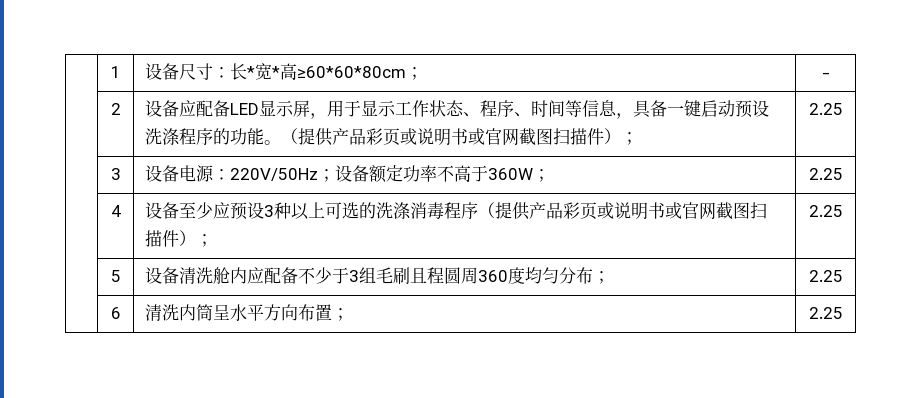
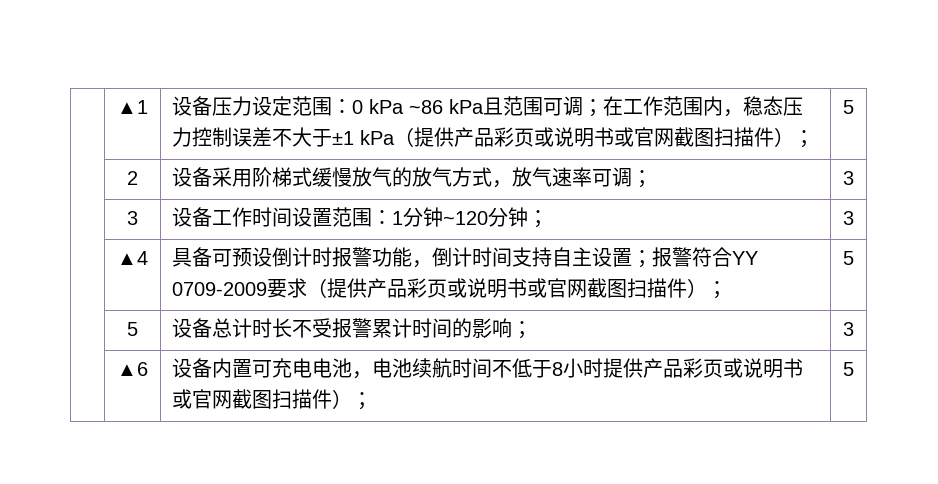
[110,66,121,78] [145,63,424,80] [821,72,830,78] [110,103,121,115] [145,100,770,119] [145,128,282,145] | 1 | 设备尺寸：长*宽*高≥60*60*80cm； | - // | 2 | 设备应配备LED显示屏，用于显示工作状态、程序、时间等信息，具备一键启动预设洗涤程序的功能。 -> [117,100,148,114] [172,96,804,117] [172,127,396,147] | ▲1 | 设备压力设定范围：0 kPa ~86 kPa且范围可调；在工作范围内，稳态压力控制误差不大于±1 kPa
[808,103,843,115] [110,168,121,180] [145,165,551,183] [808,168,843,180] [110,205,121,217] [145,202,479,220] 2.25 // | 3 | 设备电源：220V/50Hz；设备额定功率不高于360W； | 2.25 // | 4 | 设备至少应预设3种以上可选的洗涤消毒程序 -> [843,100,854,114] [127,171,138,185] [172,167,653,188] [843,171,854,185] [127,211,138,225] [172,207,549,228] [843,211,854,225] [117,251,148,265] [172,247,759,268] [172,278,308,298] 5 // | 2 | 设备采用阶梯式缓慢放气的放气方式，放气速率可调； | 3 // | 3 | 设备工作时间设置范围：1分钟~120分钟； | 3 // | ▲4 | 具备可预设倒计时报警功能，倒计时间支持自主设置；报警符合YY 0709-2009要求
[808,205,843,217] 2.25 -> [843,251,854,265] 5
[179,267,611,284] [808,270,843,282] [110,307,121,319] [145,304,350,321] [808,307,843,319] 清洗舱内应配备不少于3组毛刷且程圆周360度均匀分布； | 2.25 // | 6 | 清洗内筒呈水平方向布置； | 2.25 -> [212,318,533,339] [843,322,854,336] [117,362,148,376] [172,358,804,379] [172,389,373,410] [843,362,854,376] 总计时长不受报警累计时间的影响； | 3 // | ▲6 | 设备内置可充电电池，电池续航时间不低于8小时提供产品彩页或说明书或官网截图扫描件）； | 5

